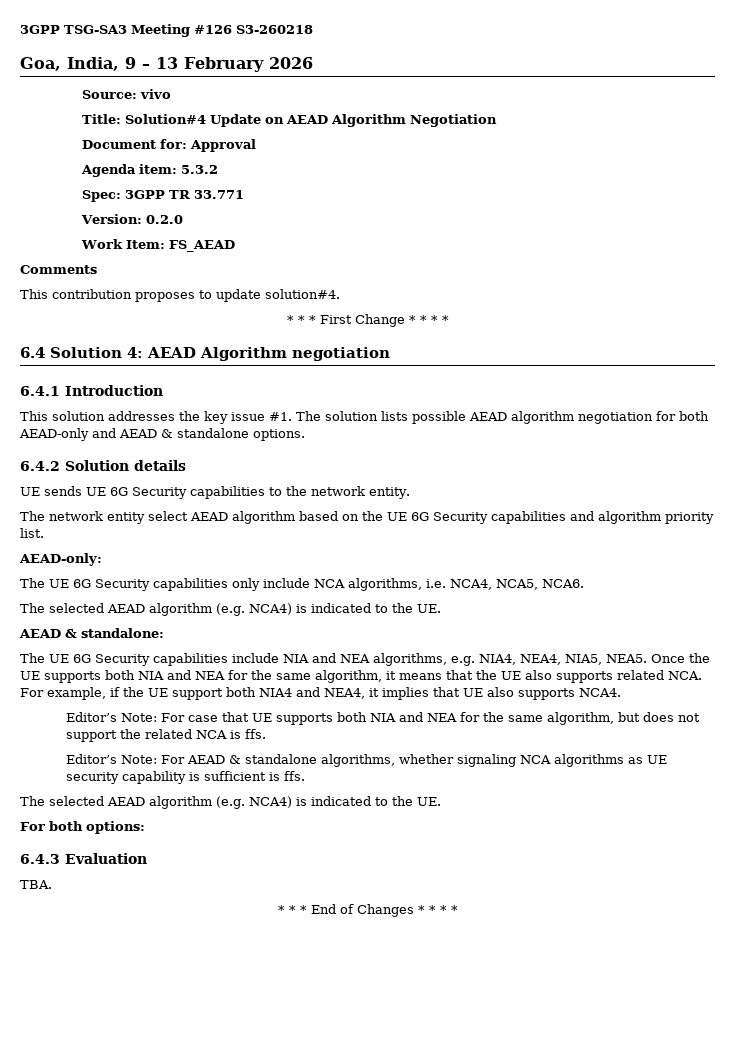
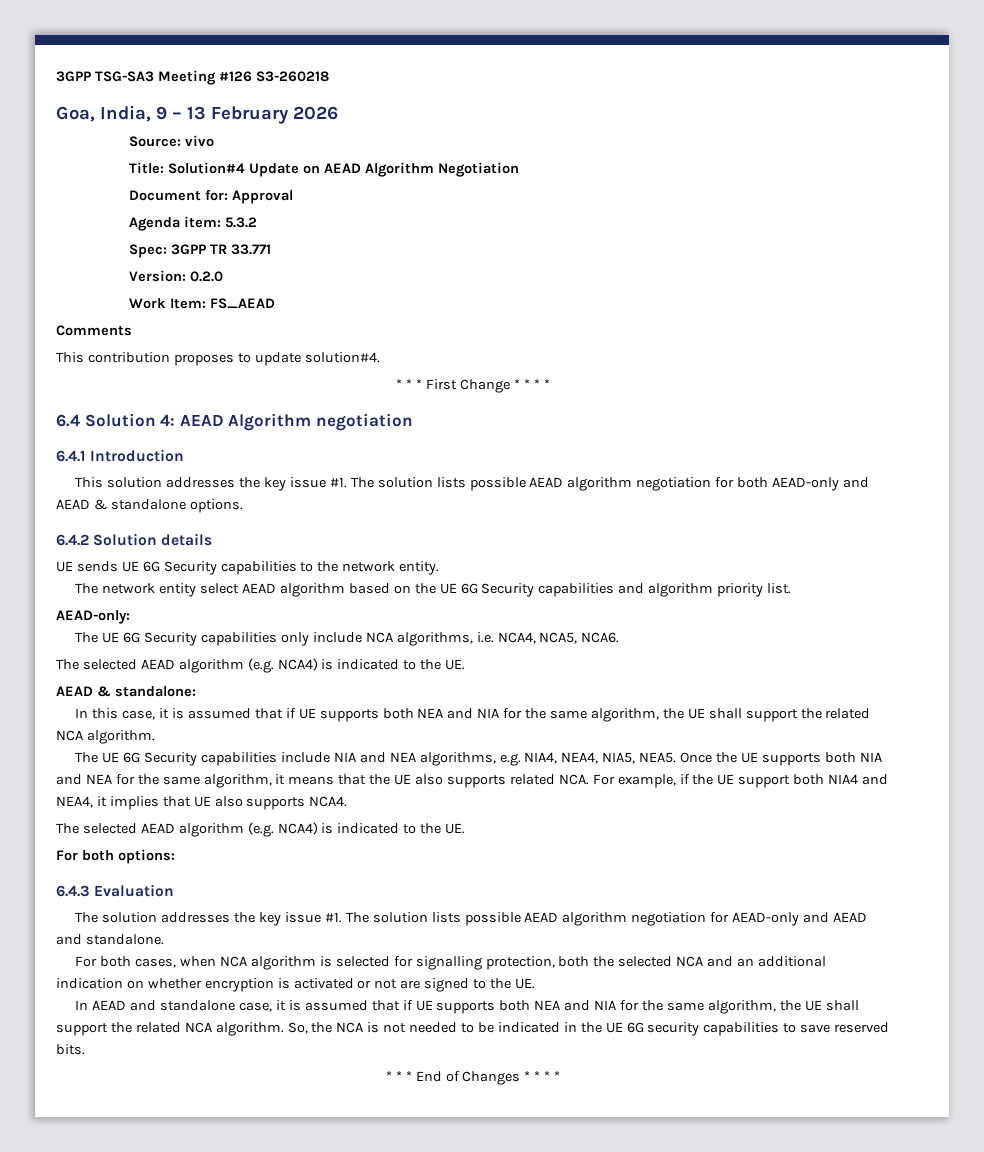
(164, 633) none -> [75,708,871,722] [56,730,155,744] // In this case, it is assumed that if UE supports both NEA and NIA for the same algorithm, the UE shall support the related NCA algorithm.
[66,712,701,725] [66,729,267,742] [66,754,668,767] [66,771,306,784] // Editor’s Note: For case that UE supports both NIA and NEA for the same algorithm, but does not support the related NCA is ffs. // Editor’s Note: For AEAD & standalone algorithms, whether signaling NCA algorithms as UE security capability is sufficient is ffs. -> (348, 801) none
[20,880,52,889] TBA. -> [75,912,867,926] [56,934,164,945] [75,956,826,970] [56,978,535,992] [75,1000,859,1014] [56,1022,890,1036] [56,1044,85,1055] The solution addresses the key issue #1. The solution lists possible AEAD algorithm negotiation for AEAD-only and AEAD and standalone. // For both cases, when NCA algorithm is selected for signalling protection, both the selected NCA and an additional indication on whether encryption is activated or not are signed to the UE. // In AEAD and standalone case, it is assumed that if UE supports both NEA and NIA for the same algorithm, the UE shall support the related NCA algorithm. So, the NCA is not needed to be indicated in the UE 6G security capabilities to save reserved bits.

